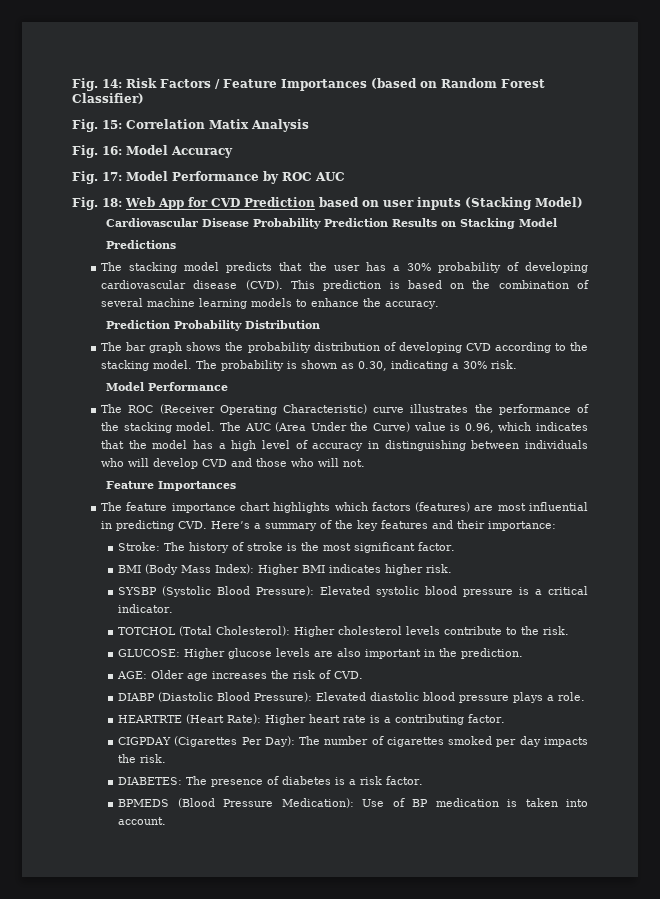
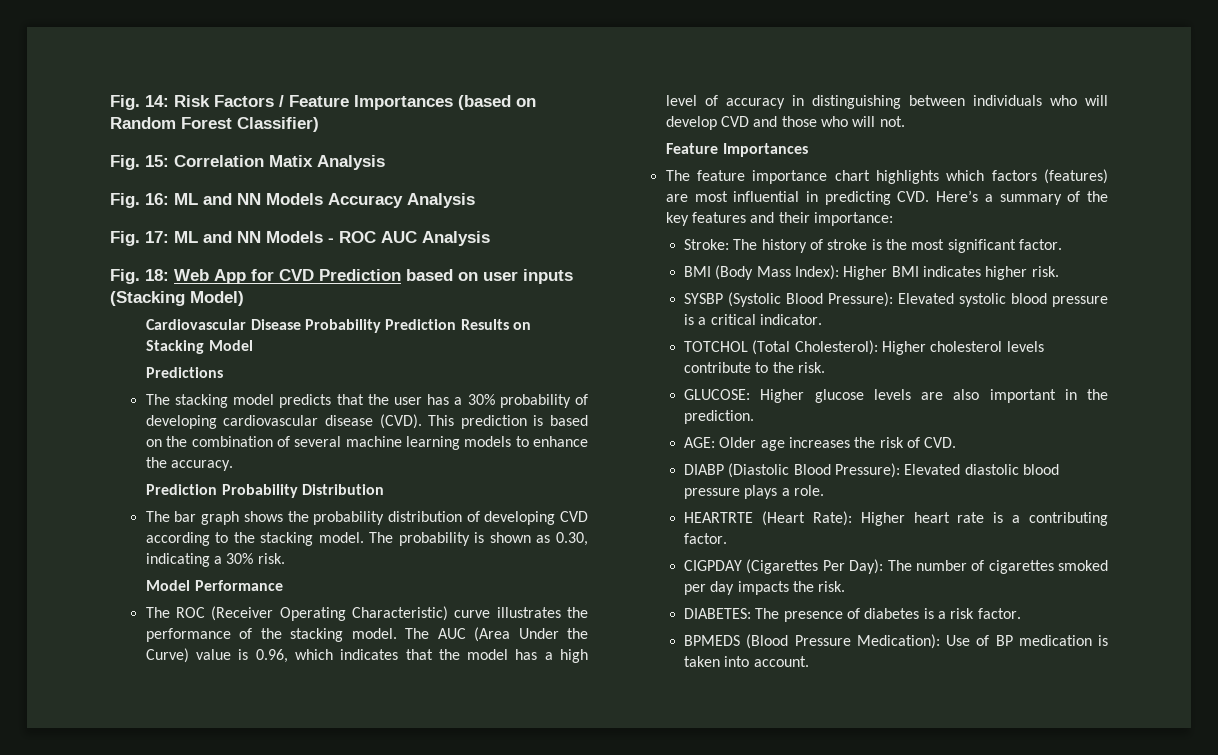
[126,145,168,155] Model -> [174,193,323,205] ML and NN Models
(233, 152) none -> [407,193,475,208] Analysis
[126,171,279,184] Model Performance by -> [174,231,334,243] ML and NN Models -
(345, 176) none -> [422,231,490,246] Analysis

